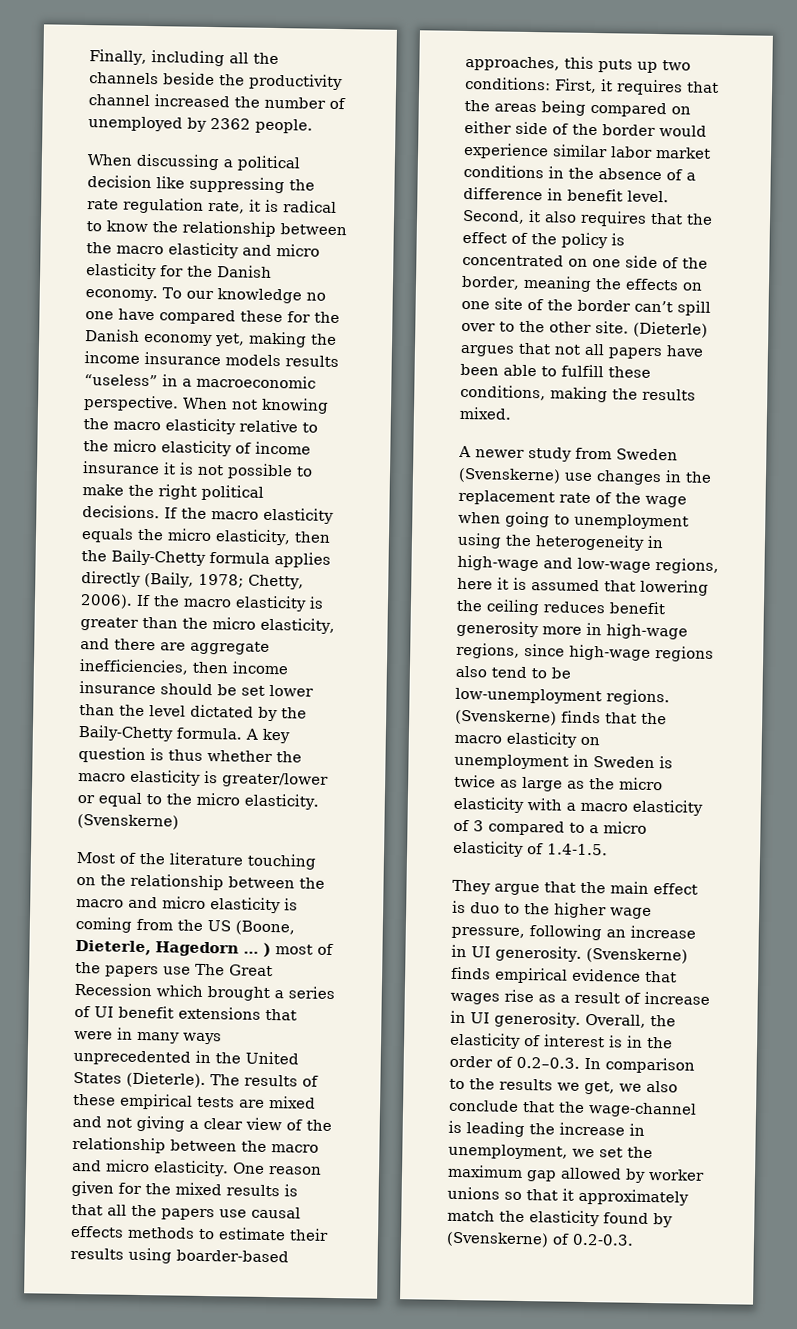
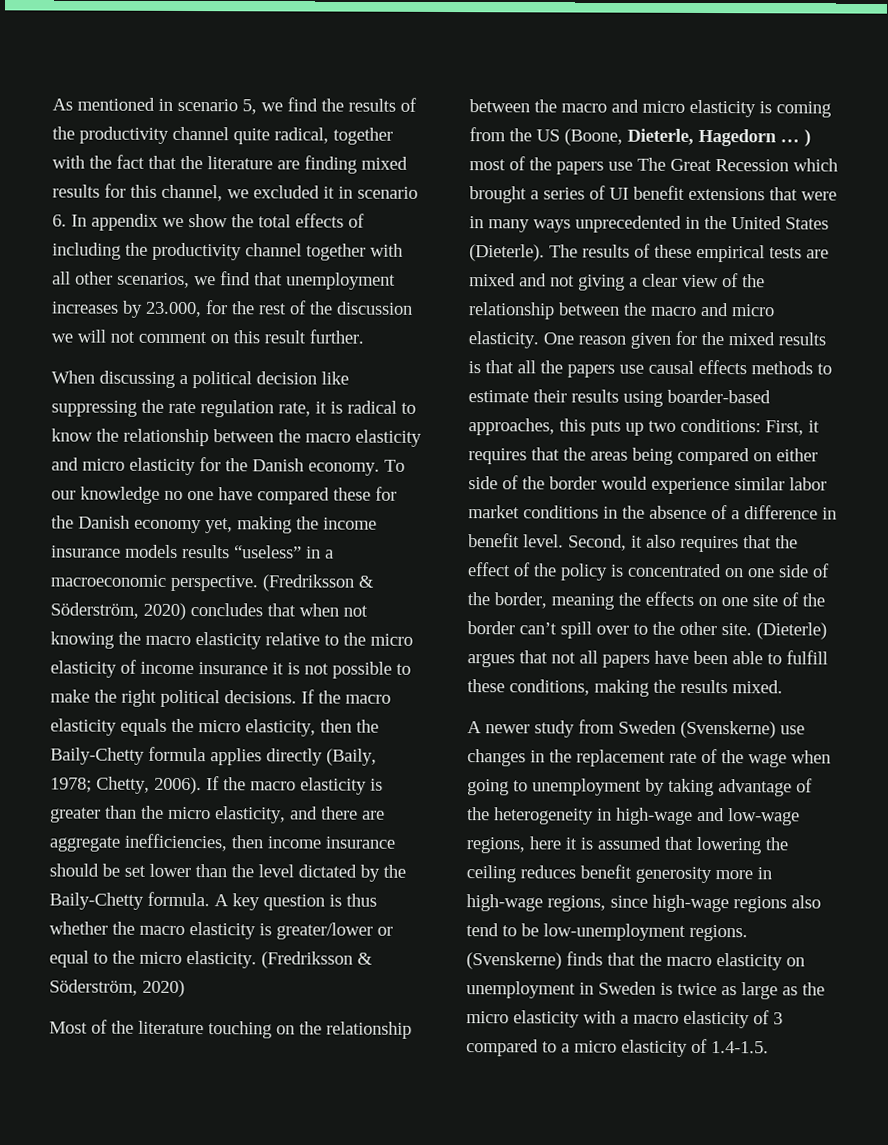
[89,49,279,67] [89,72,343,91] [88,94,346,110] [88,116,313,134] Finally, including all the channels beside the productivity channel increased the number of unemployed by 2362 people. -> [52,97,417,115] [52,126,393,145] [52,154,408,174] [52,183,418,202] [52,213,365,231] [52,242,403,261] [52,271,396,290] [51,300,413,318] [51,329,364,344] As mentioned in scenario 5, we find the results of the productivity channel quite radical, together with the fact that the literature are finding mixed results for this channel, we excluded it in scenario 6. In appendix we show the total effects of including the productivity channel together with all other scenarios, we find that unemployment increases by 23.000, for the rest of the discussion we will not comment on this result further.
[182,397,228,410] When -> [262,574,374,592] [50,602,339,621] (Fredriksson & Söderström, 2020) concludes that when
[77,813,179,830] (Svenskerne) -> [261,951,373,969] [49,979,185,998] (Fredriksson & Söderström, 2020)
[457,532,502,549] using -> [645,778,813,797] by taking advantage of
[452,879,698,896] [452,900,652,919] [451,924,696,941] [451,944,688,964] [451,966,677,984] [450,989,710,1005] [450,1010,676,1028] [449,1032,673,1049] [449,1055,695,1074] [449,1078,678,1095] [448,1099,697,1118] [448,1120,645,1138] [448,1143,653,1160] [447,1164,705,1183] [447,1186,689,1206] [447,1209,673,1228] [446,1231,634,1248] // They argue that the main effect is duo to the higher wage pressure, following an increase in UI generosity. (Svenskerne) finds empirical evidence that wages rise as a result of increase in UI generosity. Overall, the elasticity of interest is in the order of 0.2–0.3. In comparison to the results we get, we also conclude that the wage-channel is leading the increase in unemployment, we set the maximum gap allowed by worker unions so that it approximately match the elasticity found by (Svenskerne) of 0.2-0.3. -> (769, 1047) none

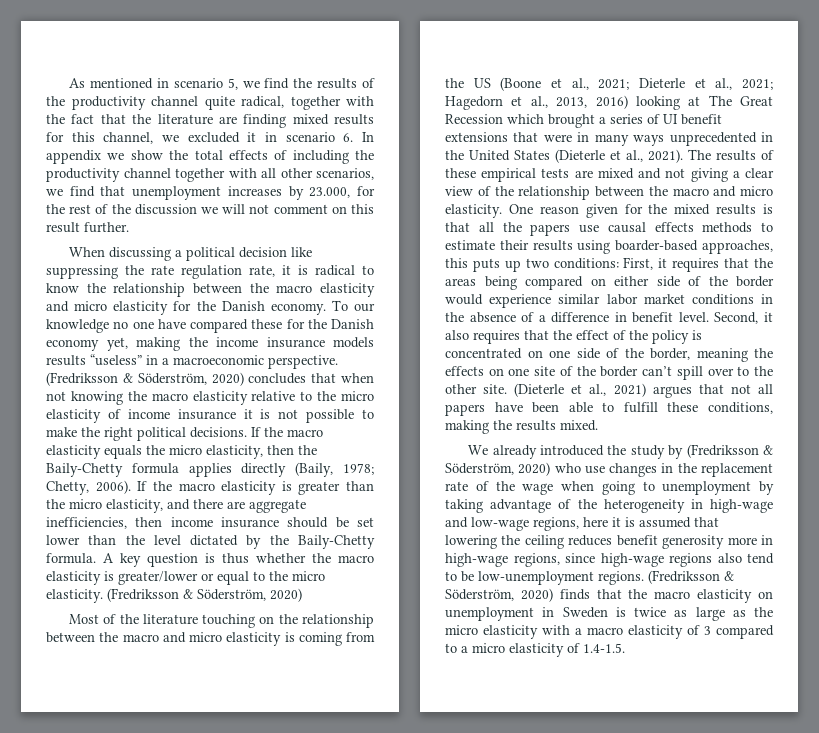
[564,128,811,147] [469,156,633,175] (Boone, Dieterle, Hagedorn … ) most of the papers use -> [500,77,773,91] [445,95,701,110] (Boone et al., 2021; Dieterle et al., 2021; Hagedorn et al., 2013, 2016) looking at
[469,244,545,262] (Dieterle). -> [555,149,683,163] (Dieterle et al., 2021).
[756,622,827,640] (Dieterle) -> [514,383,646,397] (Dieterle et al., 2021)
[467,719,776,739] A newer study from Sweden (Svenskerne) -> [468,444,773,459] [445,462,581,476] We already introduced the study by (Fredriksson & Söderström, 2020) who
[466,952,562,970] (Svenskerne) -> [648,570,734,584] [445,588,553,602] (Fredriksson & Söderström, 2020)

